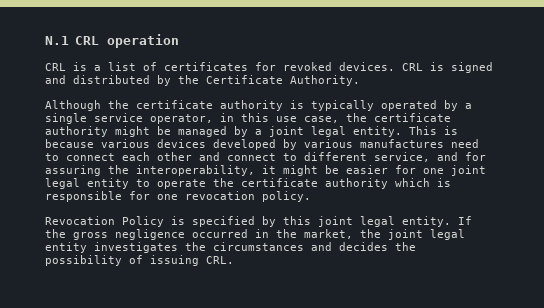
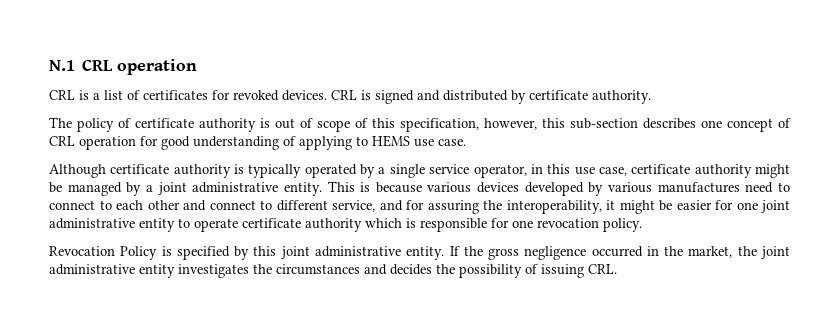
[178,75,360,86] the Certificate Authority. -> [529,90,651,104] [49,117,791,132] [49,135,466,150] certificate authority. // The policy of certificate authority is out of scope of this specification, however, this sub-section describes one concept of CRL operation for good understanding of applying to HEMS use case.
[108,100,129,109] the -> (106, 171) none
[346,113,367,122] the -> (627, 171) none
[311,126,346,137] legal -> [192,182,279,193] administrative
(115, 157) none -> [99,200,112,210] to
[45,178,80,189] legal -> [49,218,135,229] administrative
[213,178,234,187] the -> (238, 225) none
[360,216,395,227] legal -> [314,246,401,257] administrative
[430,229,465,240] legal -> [49,264,135,275] administrative

